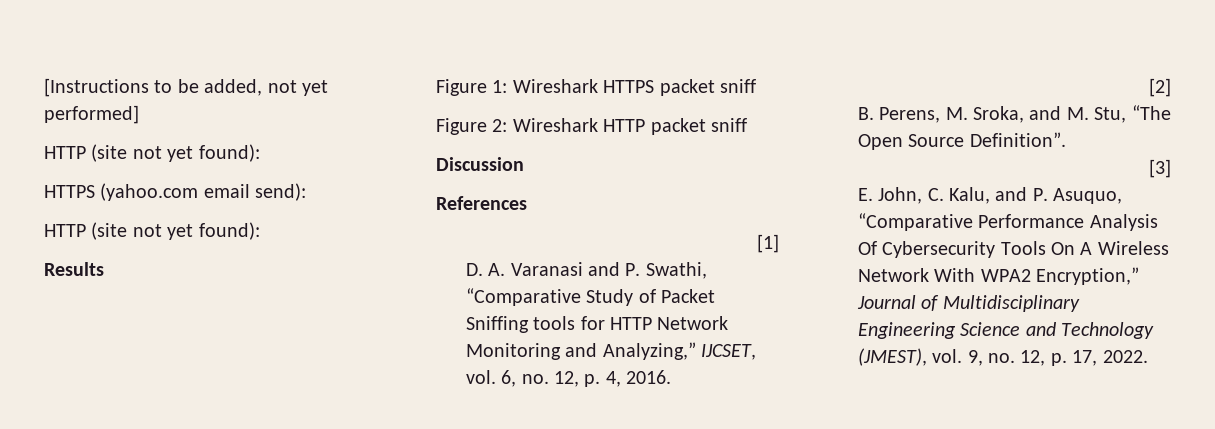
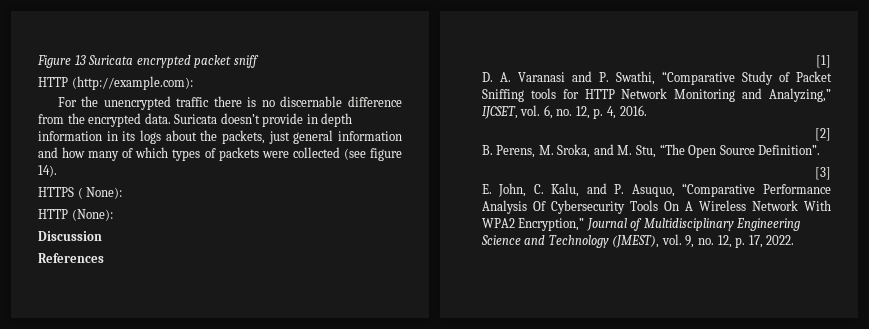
[44,78,328,97] [44,105,139,124] [44,144,260,162] [44,183,307,201] [44,222,260,240] [44,262,104,276] [436,79,756,96] [436,118,747,135] [Instructions to be added, not yet performed] // HTTP (site not yet found): // HTTPS (yahoo.com email send): // HTTP (site not yet found): // Results // Figure 1: Wireshark HTTPS packet sniff // Figure 2: Wireshark HTTP packet sniff -> [37,55,259,68] [38,76,193,90] [57,96,402,110] [38,113,353,127] [38,130,402,144] [38,147,402,161] [38,165,57,177] [38,187,123,199] [38,209,113,221] Figure 13 Suricata encrypted packet sniff // HTTP (http://example.com): // For the unencrypted traffic there is no discernable difference from the encrypted data. Suricata doesn’t provide in depth information in its logs about the packets, just general information and how many of which types of packets were collected (see figure 14). // HTTPS ( None): // HTTP (None):

